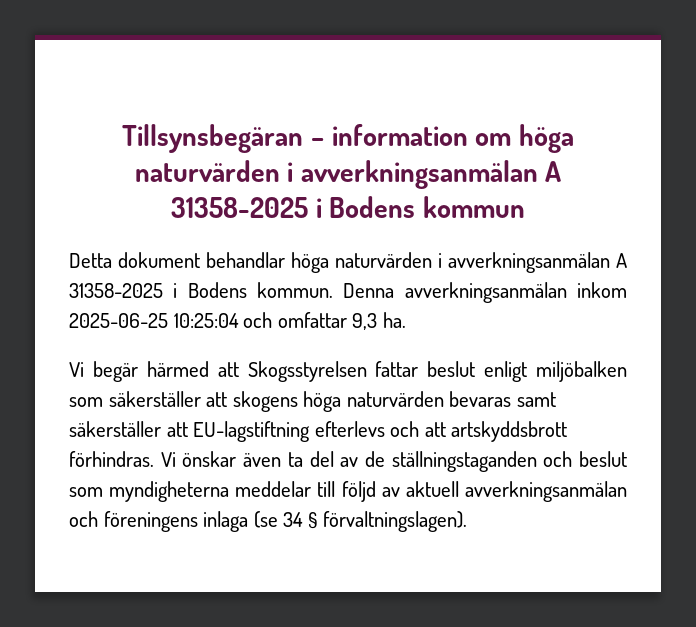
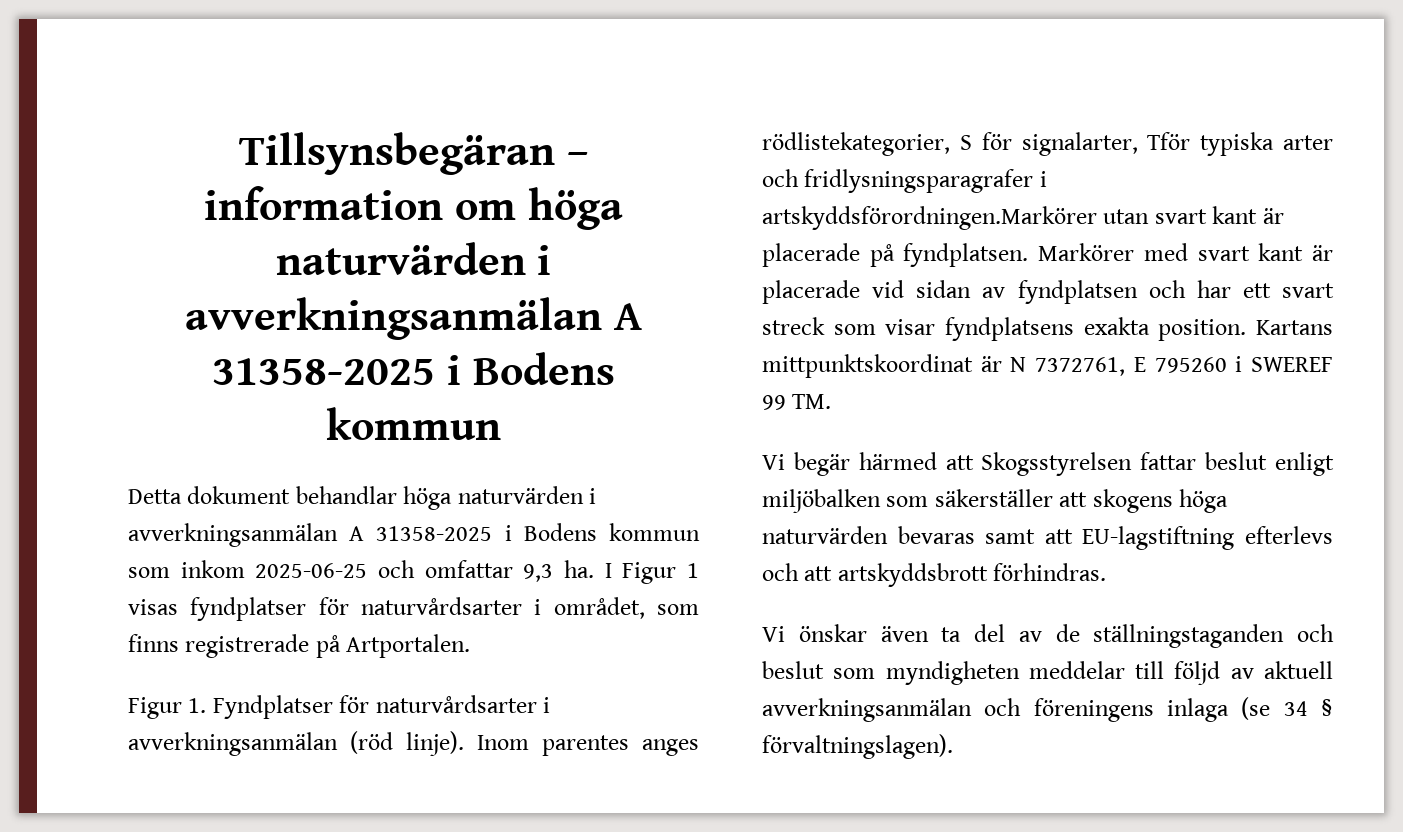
[257,282,567,303] kommun. Denna avverkningsanmälan -> [609,523,700,541] [128,567,170,578] kommun som
[173,313,239,328] 10:25:04 -> (368, 570) none
(406, 320) none -> [604,562,700,584] [128,597,699,621] [128,634,471,658] [128,695,551,719] [128,731,699,756] [762,132,1333,156] [762,169,1047,193] [762,206,1284,230] [762,243,1333,267] [762,280,1334,304] [762,317,1333,341] [762,354,1333,378] [762,394,832,410] I Figur 1 visas fyndplatser för naturvårdsarter i området, som finns registrerade på Artportalen. // Figur 1. Fyndplatser för naturvårdsarter i avverkningsanmälan (röd linje). Inom parentes anges rödlistekategorier, S för signalarter, Tför typiska arter och fridlysningsparagrafer i artskyddsförordningen.Markörer utan svart kant är placerade på fyndplatsen. Markörer med svart kant är placerade vid sidan av fyndplatsen och har ett svart streck som visar fyndplatsens exakta position. Kartans mittpunktskoordinat är N 7372761, E 795260 i SWEREF 99 TM.
[69,421,161,437] säkerställer -> (1036, 536) none
(154, 459) none -> (1107, 572) //
[109,481,230,502] myndigheterna -> [885,661,1020,685] myndigheten

